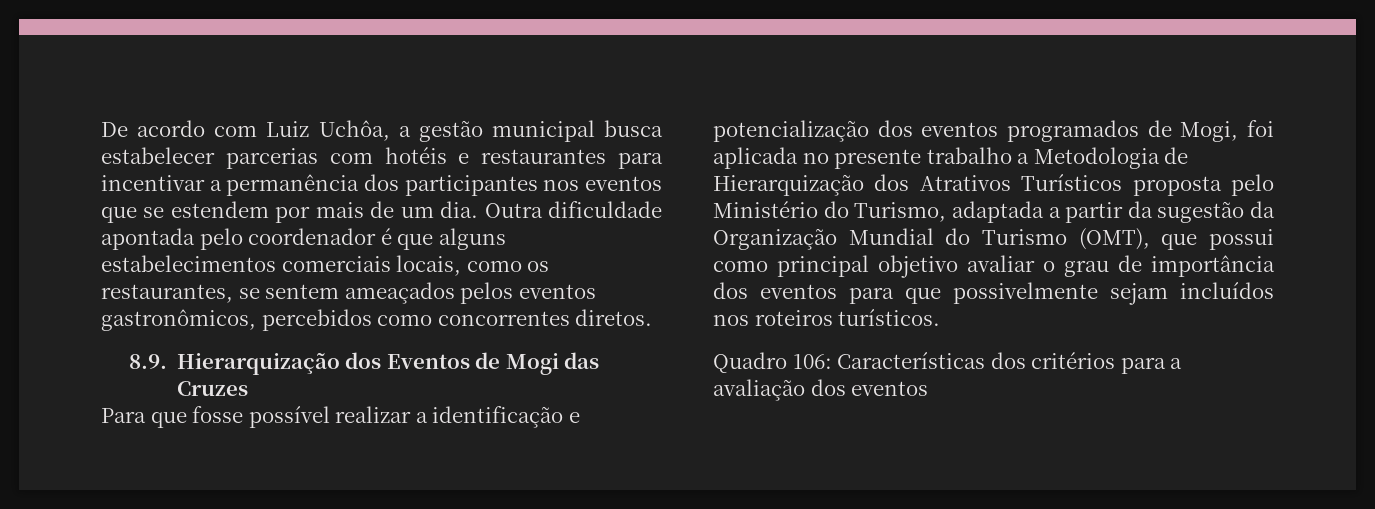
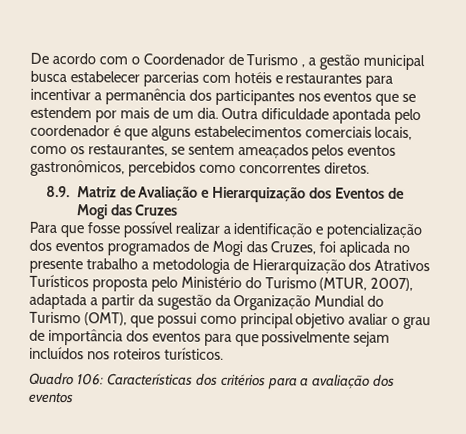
[266,120,390,141] Luiz Uchôa, -> [130,53,306,68] o Coordenador de Turismo ,
(167, 361) none -> [76,186,211,201] Matriz de Avaliação e
[1180,121,1239,142] Mogi, -> [211,240,317,257] Mogi das Cruzes,
[1033,147,1160,169] Metodologia -> [151,258,230,274] metodologia
[854,202,947,222] Turismo, -> [264,277,414,292] Turismo (MTUR, 2007),

